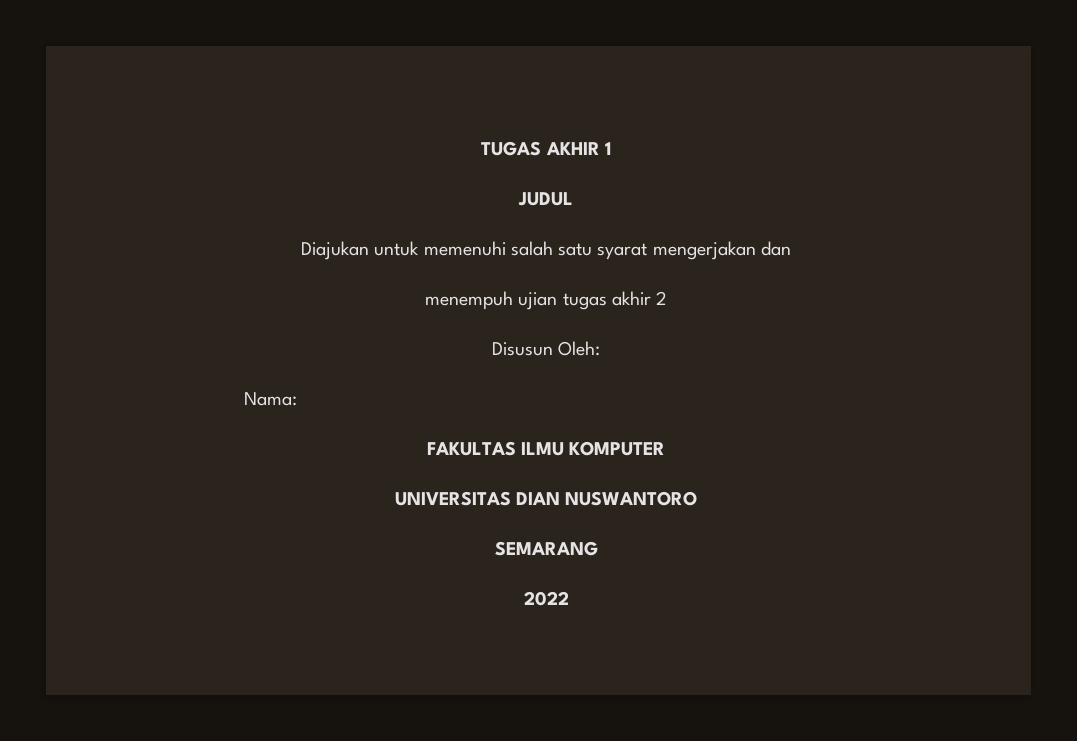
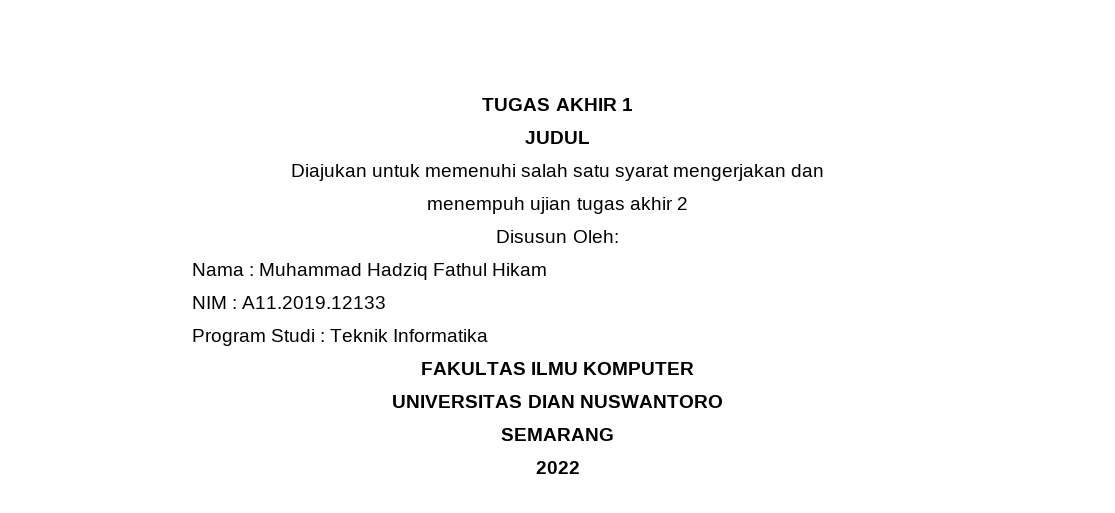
[243,392,297,406] Nama: -> [191,263,548,280] [191,296,386,309] [191,329,489,346] Nama : Muhammad Hadziq Fathul Hikam // NIM : A11.2019.12133 // Program Studi : Teknik Informatika

